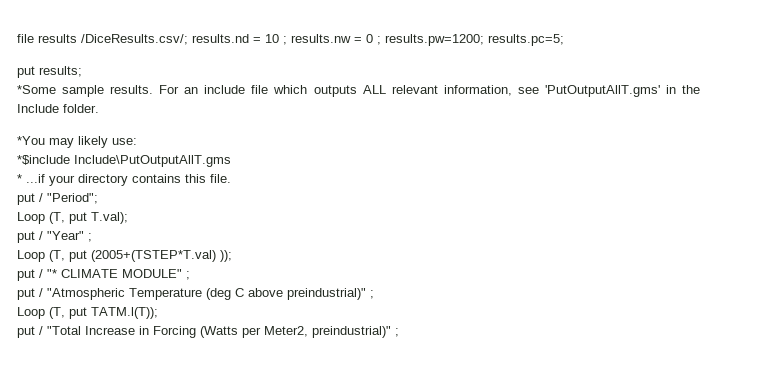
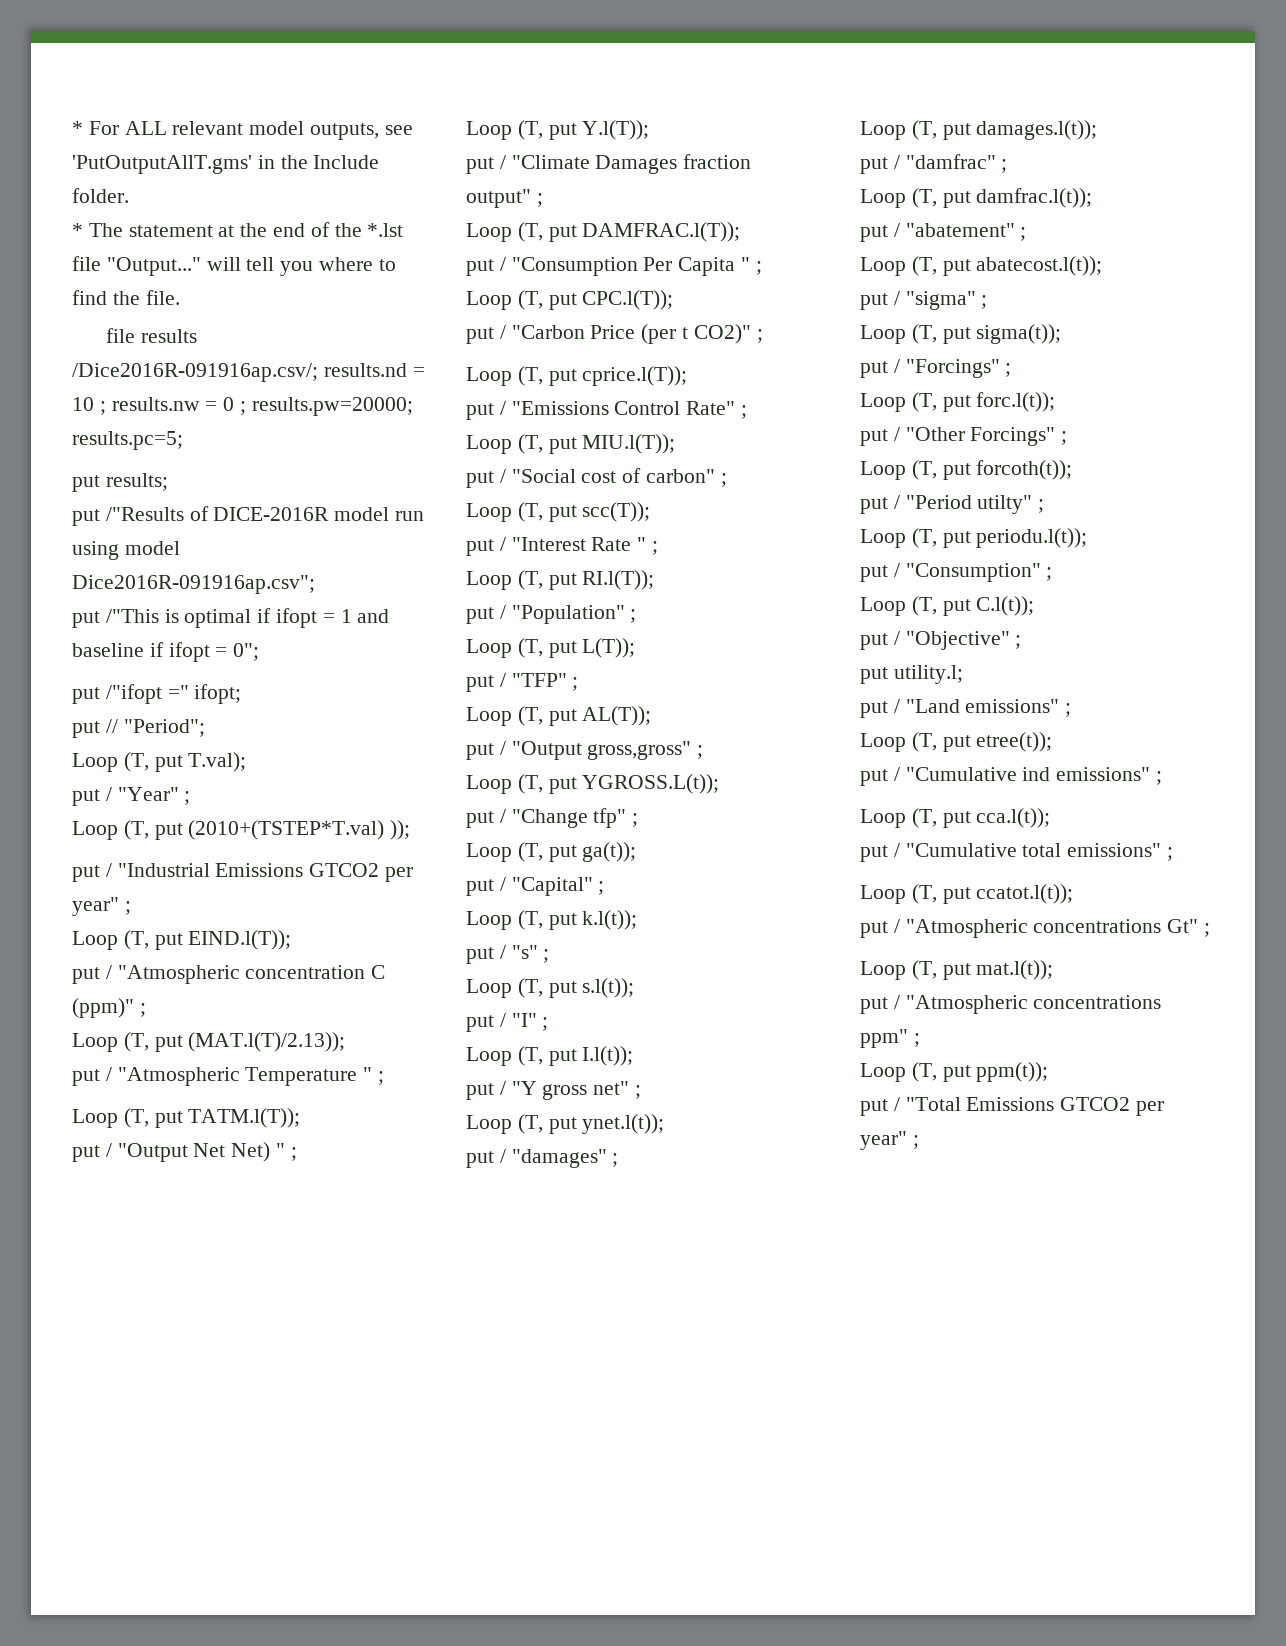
(17, 38) none -> [72,121,413,140] [72,155,380,174] [72,188,129,203] [72,222,404,237] [72,256,396,276] [72,290,180,305] * For ALL relevant model outputs, see 'PutOutputAllT.gms' in the Include folder. // * The statement at the end of the *.lst file "Output..." will tell you where to find the file. //
[81,34,188,45] /DiceResults.csv/; -> [72,363,318,382] /Dice2016R-091916ap.csv/;
[385,34,484,46] results.pw=1200; -> [251,397,413,416] results.pw=20000;
[17,85,701,97] [17,104,99,113] [17,136,137,148] [17,155,231,167] [17,174,231,186] [17,193,43,205] *Some sample results. For an include file which outputs ALL relevant information, see 'PutOutputAllT.gms' in the Include folder. // *You may likely use: // *$include Include\PutOutputAllT.gms // * ...if your directory contains this file. // put / -> [72,506,425,526] [72,541,180,560] [72,575,315,594] [72,608,390,628] [72,642,260,662] [72,684,242,704] [72,719,118,738] put /"Results of DICE-2016R model run using model Dice2016R-091916ap.csv"; // put /"This is optimal if ifopt = 1 and baseline if ifopt = 0"; // put /"ifopt =" ifopt; // put //
[91,250,216,262] (2005+(TSTEP*T.val) -> [188,820,385,840] (2010+(TSTEP*T.val)
[47,269,190,280] "* CLIMATE MODULE" ; -> [117,863,414,882] [72,897,131,916] [72,930,292,950] [72,965,386,984] [72,998,146,1018] [72,1032,346,1052] "Industrial Emissions GTCO2 per year" ; // Loop (T, put EIND.l(T)); // put / "Atmospheric concentration C (ppm)" ; // Loop (T, put (MAT.l(T)/2.13));
[206,288,366,300] (deg C above preindustrial)" -> [363,1067,373,1081] "
[47,326,391,338] "Total Increase in Forcing (Watts per Meter2, preindustrial)" -> [117,1142,297,1162] [466,120,650,140] [466,154,752,174] [466,189,543,208] [466,222,741,242] [466,257,762,276] [466,290,674,310] [466,324,763,344] [466,366,688,386] [466,401,748,420] [466,434,676,454] [466,468,727,488] [466,502,651,522] [466,537,659,556] [466,570,655,590] [466,605,637,624] [466,638,636,658] [466,673,579,692] [466,706,652,726] [466,741,704,760] [466,774,720,794] [466,808,639,828] [466,842,637,862] [466,877,605,896] [466,910,638,930] [466,945,550,964] [466,978,635,998] [466,1013,549,1032] [466,1046,634,1066] [466,1081,642,1100] [466,1114,665,1134] [466,1149,619,1168] [860,120,1098,140] [860,154,1008,174] [860,188,1093,208] [860,223,1027,242] [860,256,1103,276] [860,291,988,310] [860,324,1062,344] [860,359,1012,378] [860,392,1056,412] [860,427,1068,446] [860,460,1073,480] [860,495,1045,514] [860,528,1088,548] [860,563,1053,582] [860,596,1035,616] [860,631,1022,650] [860,665,963,684] [860,699,1072,718] [860,732,1053,752] [860,767,1163,786] [860,808,1051,828] [860,843,1174,862] [860,884,1074,904] [860,919,1211,938] [860,960,1054,980] [860,995,1162,1014] [860,1029,920,1048] [860,1062,1049,1082] [860,1097,1165,1116] [860,1131,907,1150] "Output Net Net) " ; // Loop (T, put Y.l(T)); // put / "Climate Damages fraction output" ; // Loop (T, put DAMFRAC.l(T)); // put / "Consumption Per Capita " ; // Loop (T, put CPC.l(T)); // put / "Carbon Price (per t CO2)" ; // Loop (T, put cprice.l(T)); // put / "Emissions Control Rate" ; // Loop (T, put MIU.l(T)); // put / "Social cost of carbon" ; // Loop (T, put scc(T)); // put / "Interest Rate " ; // Loop (T, put RI.l(T)); // put / "Population" ; // Loop (T, put L(T)); // put / "TFP" ; // Loop (T, put AL(T)); // put / "Output gross,gross" ; // Loop (T, put YGROSS.L(t)); // put / "Change tfp" ; // Loop (T, put ga(t)); // put / "Capital" ; // Loop (T, put k.l(t)); // put / "s" ; // Loop (T, put s.l(t)); // put / "I" ; // Loop (T, put I.l(t)); // put / "Y gross net" ; // Loop (T, put ynet.l(t)); // put / "damages" ; // Loop (T, put damages.l(t)); // put / "damfrac" ; // Loop (T, put damfrac.l(t)); // put / "abatement" ; // Loop (T, put abatecost.l(t)); // put / "sigma" ; // Loop (T, put sigma(t)); // put / "Forcings" ; // Loop (T, put forc.l(t)); // put / "Other Forcings" ; // Loop (T, put forcoth(t)); // put / "Period utilty" ; // Loop (T, put periodu.l(t)); // put / "Consumption" ; // Loop (T, put C.l(t)); // put / "Objective" ; // put utility.l; // put / "Land emissions" ; // Loop (T, put etree(t)); // put / "Cumulative ind emissions" ; // Loop (T, put cca.l(t)); // put / "Cumulative total emissions" ; // Loop (T, put ccatot.l(t)); // put / "Atmospheric concentrations Gt" ; // Loop (T, put mat.l(t)); // put / "Atmospheric concentrations ppm" ; // Loop (T, put ppm(t)); // put / "Total Emissions GTCO2 per year"

